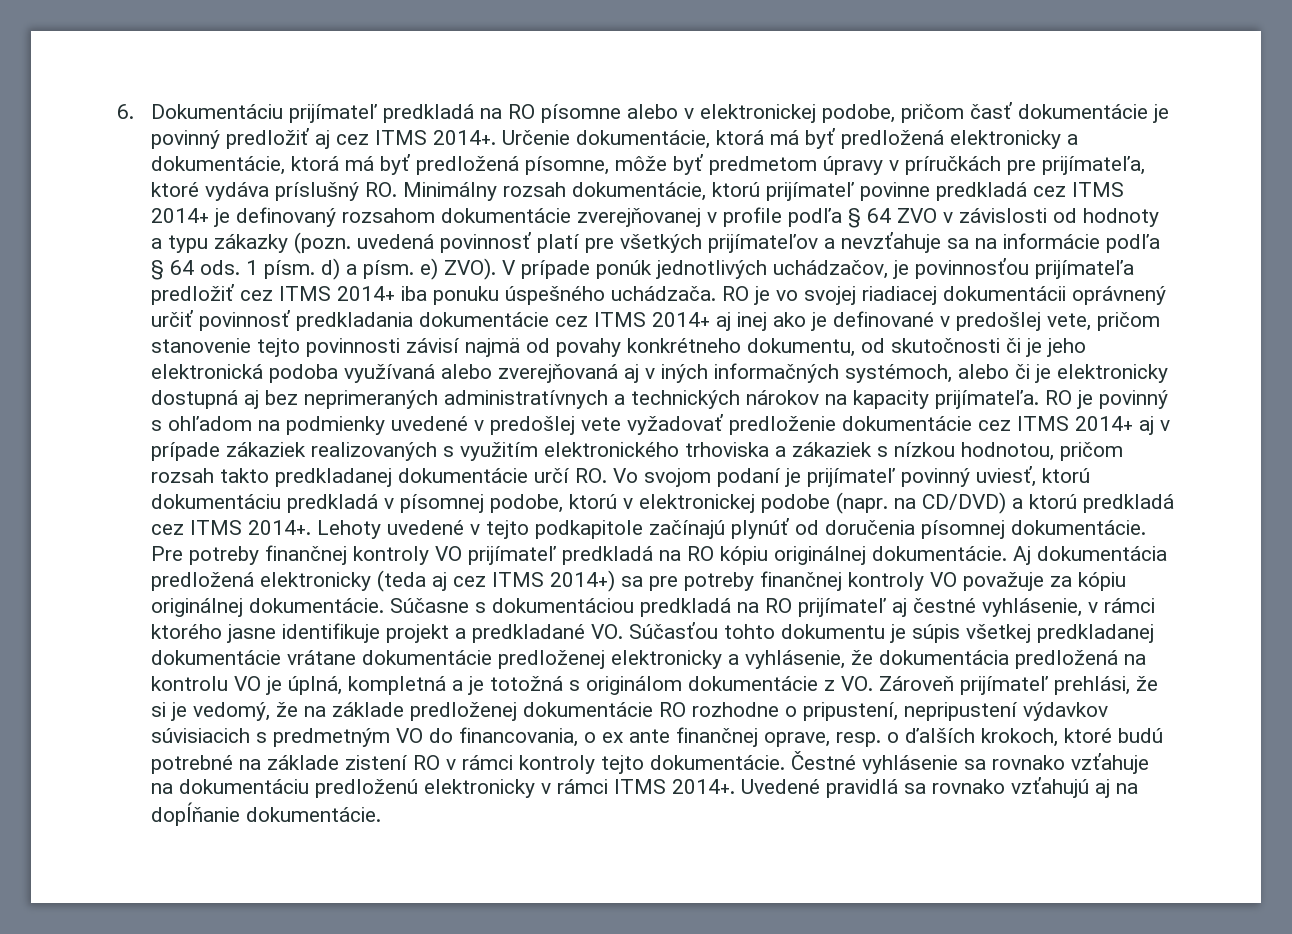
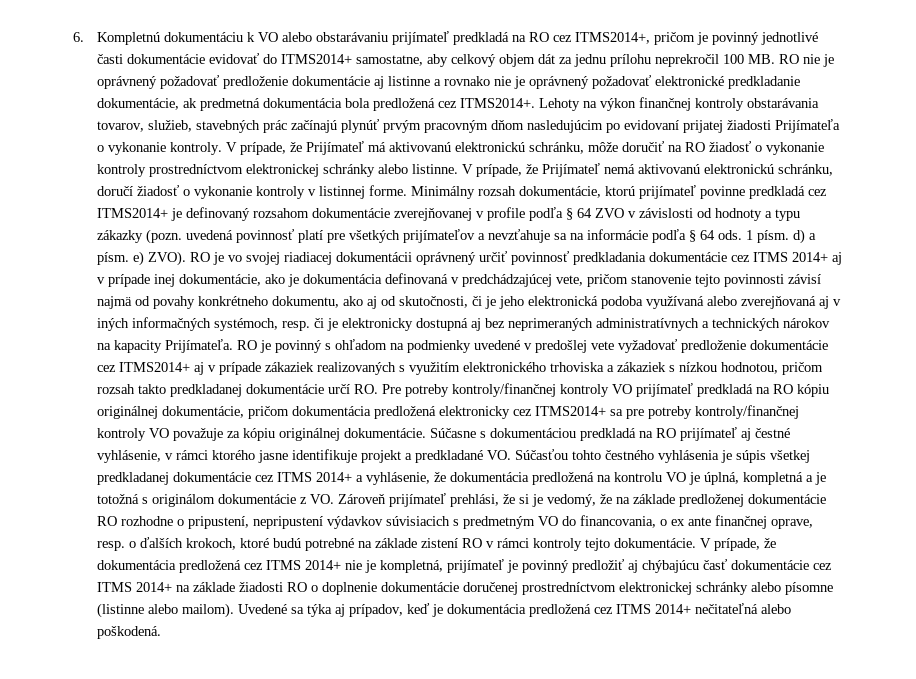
[150,102,1169,123] [150,128,1078,149] [150,154,1145,175] [150,182,397,201] Dokumentáciu prijímateľ predkladá na RO písomne alebo v elektronickej podobe, pričom časť dokumentácie je povinný predložiť aj cez ITMS 2014+. Určenie dokumentácie, ktorá má byť predložená elektronicky a dokumentácie, ktorá má byť predložená písomne, môže byť predmetom úpravy v príručkách pre prijímateľa, ktoré vydáva príslušný RO. -> [97,31,819,45] [97,53,835,67] [97,75,801,89] [97,97,820,111] [97,119,841,133] [97,141,825,155] [97,163,834,177] [97,185,408,199] Kompletnú dokumentáciu k VO alebo obstarávaniu prijímateľ predkladá na RO cez ITMS2014+, pričom je povinný jednotlivé časti dokumentácie evidovať do ITMS2014+ samostatne, aby celkový objem dát za jednu prílohu neprekročil 100 MB. RO nie je oprávnený požadovať predloženie dokumentácie aj listinne a rovnako nie je oprávnený požadovať elektronické predkladanie dokumentácie, ak predmetná dokumentácia bola predložená cez ITMS2014+. Lehoty na výkon finančnej kontroly obstarávania tovarov, služieb, stavebných prác začínajú plynúť prvým pracovným dňom nasledujúcim po evidovaní prijatej žiadosti Prijímateľa o vykonanie kontroly. V prípade, že Prijímateľ má aktivovanú elektronickú schránku, môže doručiť na RO žiadosť o vykonanie kontroly prostredníctvom elektronickej schránky alebo listinne. V prípade, že Prijímateľ nemá aktivovanú elektronickú schránku, doručí žiadosť o vykonanie kontroly v listinnej forme.
[1071,182,1124,197] [150,208,209,223] ITMS 2014+ -> [97,208,169,218] ITMS2014+
[501,258,1134,279] [150,284,716,305] V prípade ponúk jednotlivých uchádzačov, je povinnosťou prijímateľa predložiť cez ITMS 2014+ iba ponuku úspešného uchádzača. -> (187, 258) none
[736,311,1041,331] inej ako je definované v predošlej -> [97,273,553,287] v prípade inej dokumentácie, ako je dokumentácia definovaná v predchádzajúcej
[860,338,1000,353] od skutočnosti -> [343,296,469,309] ako aj od skutočnosti,
[957,364,1009,379] alebo -> [282,321,311,331] resp.
[934,390,1039,409] prijímateľa. -> [165,339,234,353] Prijímateľa.
[1016,416,1133,431] ITMS 2014+ -> [119,362,191,372] ITMS2014+
[612,466,1090,487] [150,492,1174,514] [150,518,1146,539] Vo svojom podaní je prijímateľ povinný uviesť, ktorú dokumentáciu predkladá v písomnej podobe, ktorú v elektronickej podobe (napr. na CD/DVD) a ktorú predkladá cez ITMS 2014+. Lehoty uvedené v tejto podkapitole začínajú plynúť od doručenia písomnej dokumentácie. -> (379, 389) none
[264,545,347,565] finančnej -> [452,383,557,397] kontroly/finančnej
[871,546,1031,565] dokumentácie. Aj -> [162,406,290,419] dokumentácie, pričom
[376,570,615,592] (teda aj cez ITMS 2014+) -> [513,406,607,416] cez ITMS2014+
[759,571,842,591] finančnej -> [695,405,800,419] kontroly/finančnej
[780,624,885,639] dokumentu -> [605,450,720,463] čestného vyhlásenia
[286,650,722,669] vrátane dokumentácie predloženej elektronicky -> [255,472,353,482] cez ITMS 2014+
[790,751,1149,774] [150,777,1138,798] [150,802,381,826] Čestné vyhlásenie sa rovnako vzťahuje na dokumentáciu predloženú elektronicky v rámci ITMS 2014+. Uvedené pravidlá sa rovnako vzťahujú aj na dopĺňanie dokumentácie. -> [700,538,777,551] [97,559,833,573] [97,582,834,595] [97,603,792,618] [97,626,162,639] V prípade, že dokumentácia predložená cez ITMS 2014+ nie je kompletná, prijímateľ je povinný predložiť aj chýbajúcu časť dokumentácie cez ITMS 2014+ na základe žiadosti RO o doplnenie dokumentácie doručenej prostredníctvom elektronickej schránky alebo písomne (listinne alebo mailom). Uvedené sa týka aj prípadov, keď je dokumentácia predložená cez ITMS 2014+ nečitateľná alebo poškodená.

